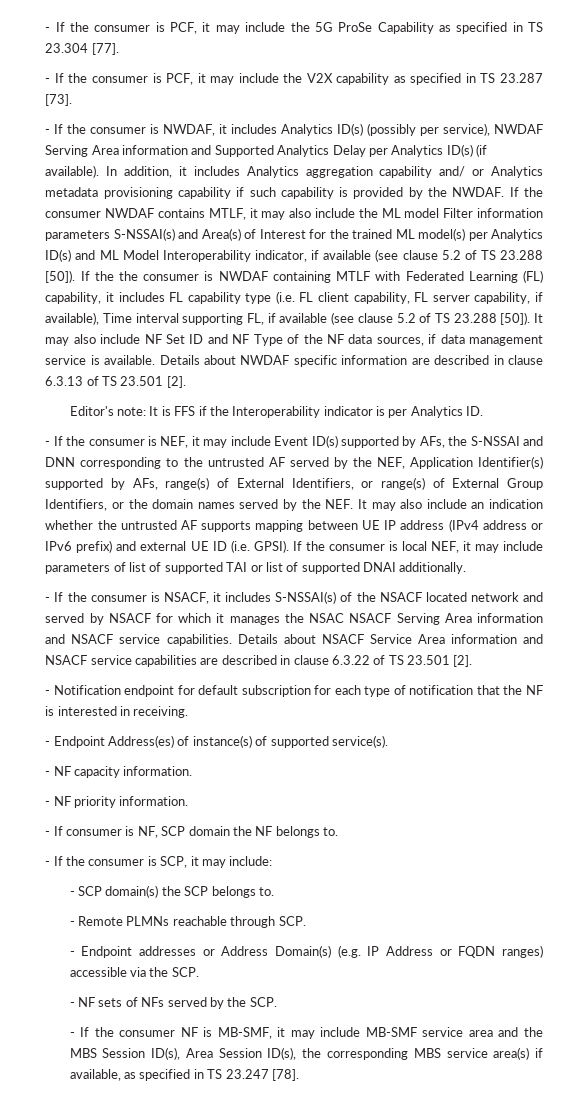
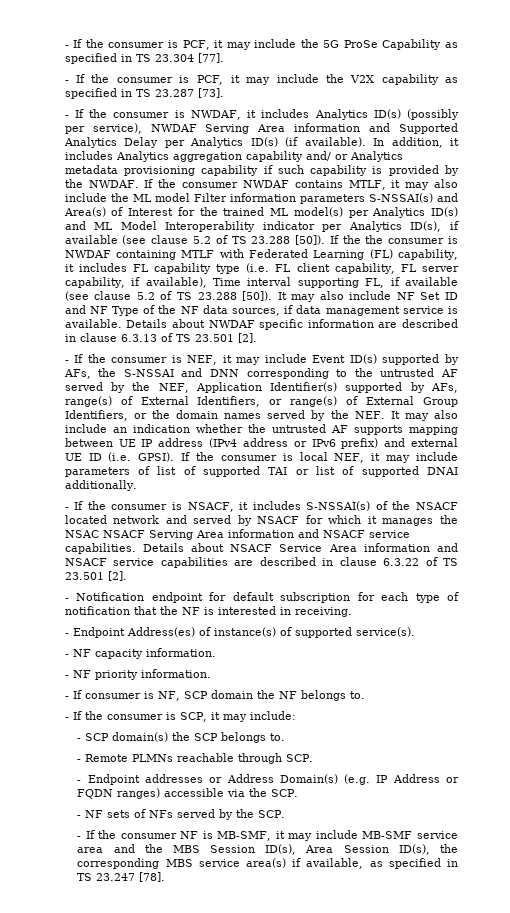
[254,250,307,262] indicator, -> [262,221,442,232] indicator per Analytics ID(s),
[69,406,484,418] // Editor's note: It is FFS if the Interoperability indicator is per Analytics ID. -> (257, 338) none

